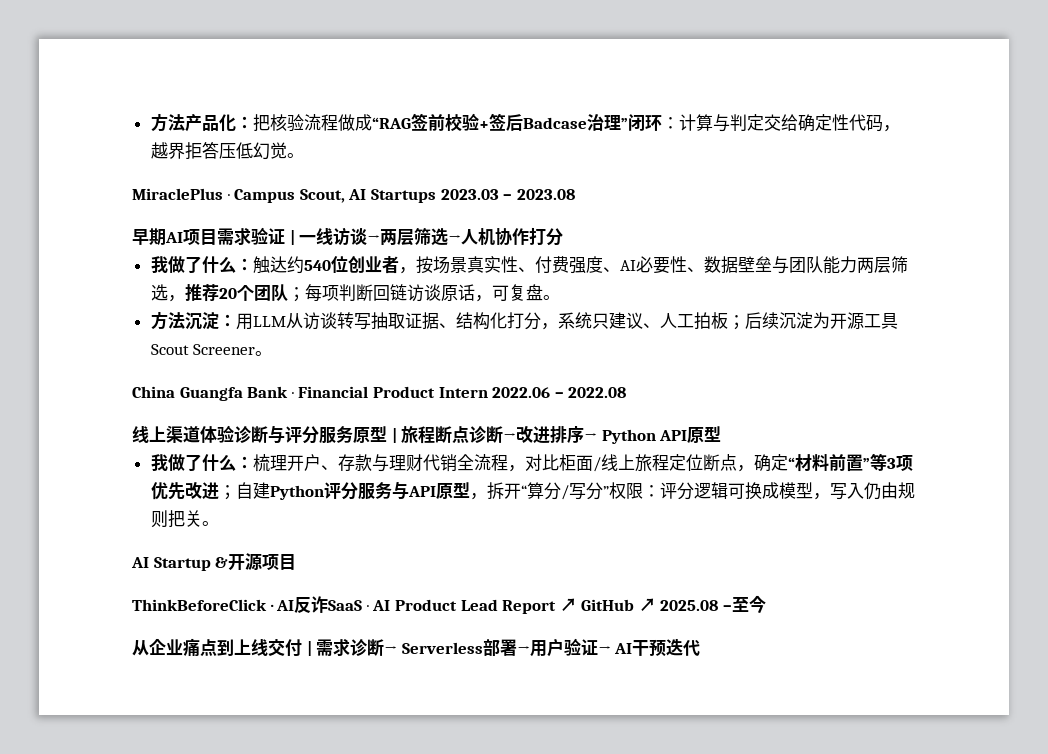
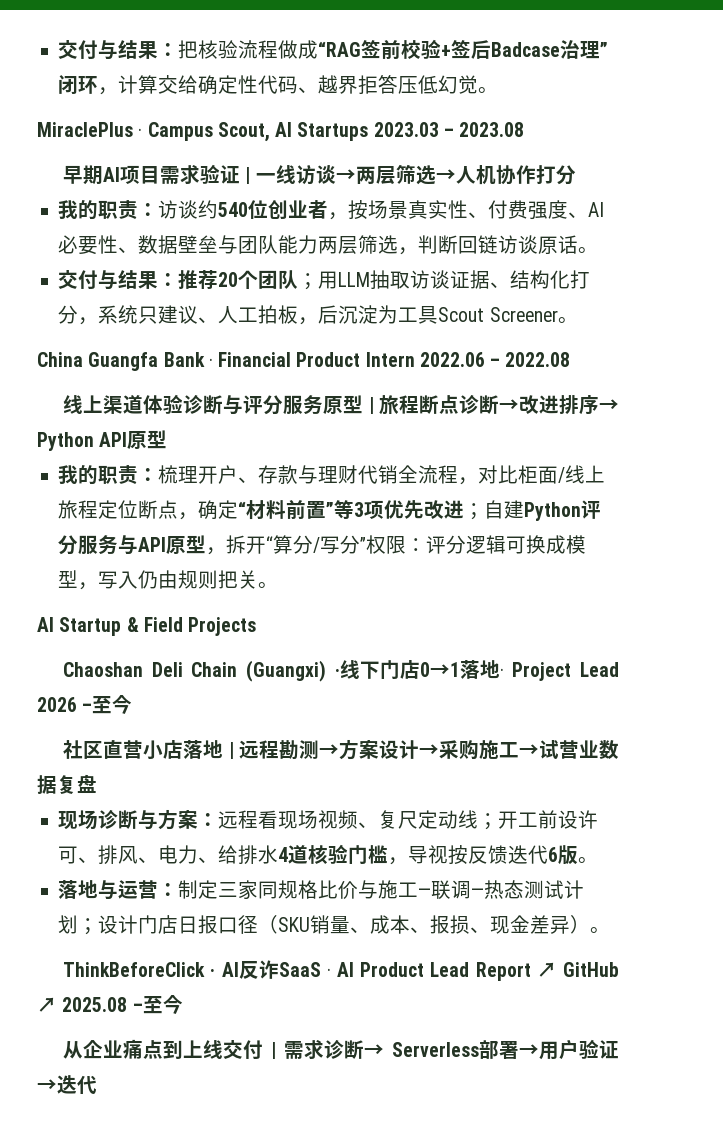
[150,113,236,132] 方法产品化 -> [58,40,159,60] 交付与结果
[661,114,764,132] ：计算与判定 -> [98,75,159,95] ，计算
[882,125,900,132] ， -> [298,87,319,93] 、
[167,256,287,274] 做了什么：触达 -> [78,200,199,220] 的职责：访谈
[184,284,339,302] 推荐20个团队；每项 -> (419, 251) none
[474,284,560,302] [150,311,405,330] ，可复盘。 // 方法沉淀：用LLM从访谈转写抽取 -> [578,247,599,253] [58,270,451,290] 。 // 交付与结果：推荐20个团队；用LLM抽取访谈
[727,312,864,330] ；后续沉淀为开源 -> [298,305,399,325] ，后沉淀为
[167,454,236,471] 做了什么 -> [78,465,139,485] 的职责
[228,553,297,571] 开源项目 -> [143,617,257,636] [63,660,619,682] [37,695,133,714] [63,739,619,760] [37,774,97,794] [58,809,599,830] [58,844,599,865] [58,880,585,900] [58,915,611,935] Field Projects // Chaoshan Deli Chain (Guangxi) ·线下门店0→1落地· Project Lead 2026 –至今 // 社区直营小店落地 | 远程勘测→方案设计→采购施工→试营业数据复盘 // 现场诊断与方案：远程看现场视频、复尺定动线；开工前设许可、排风、电力、给排水4道核验门槛，导视按反馈迭代6版。 // 落地与运营：制定三家同规格比价与施工—联调—热态测试计划；设计门店日报口径（SKU销量、成本、报损、现金差异）。
[614,639,667,657] AI干预 -> (57, 1085) none

